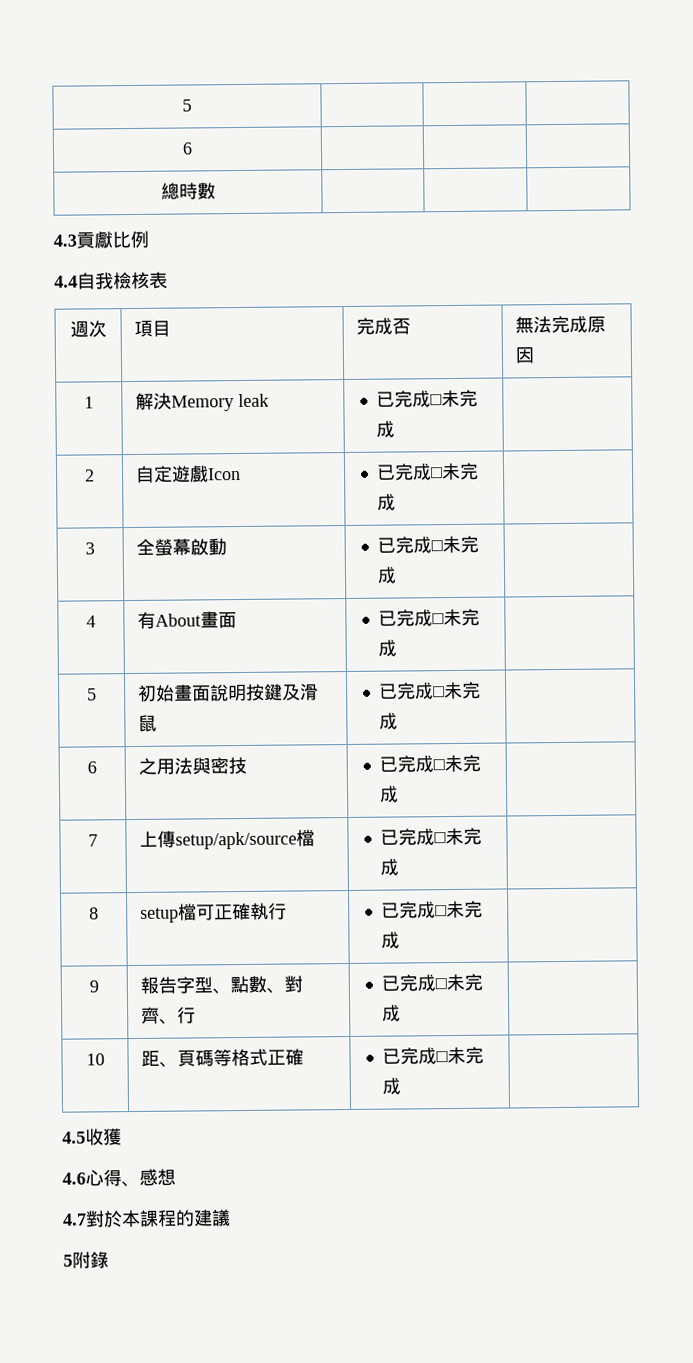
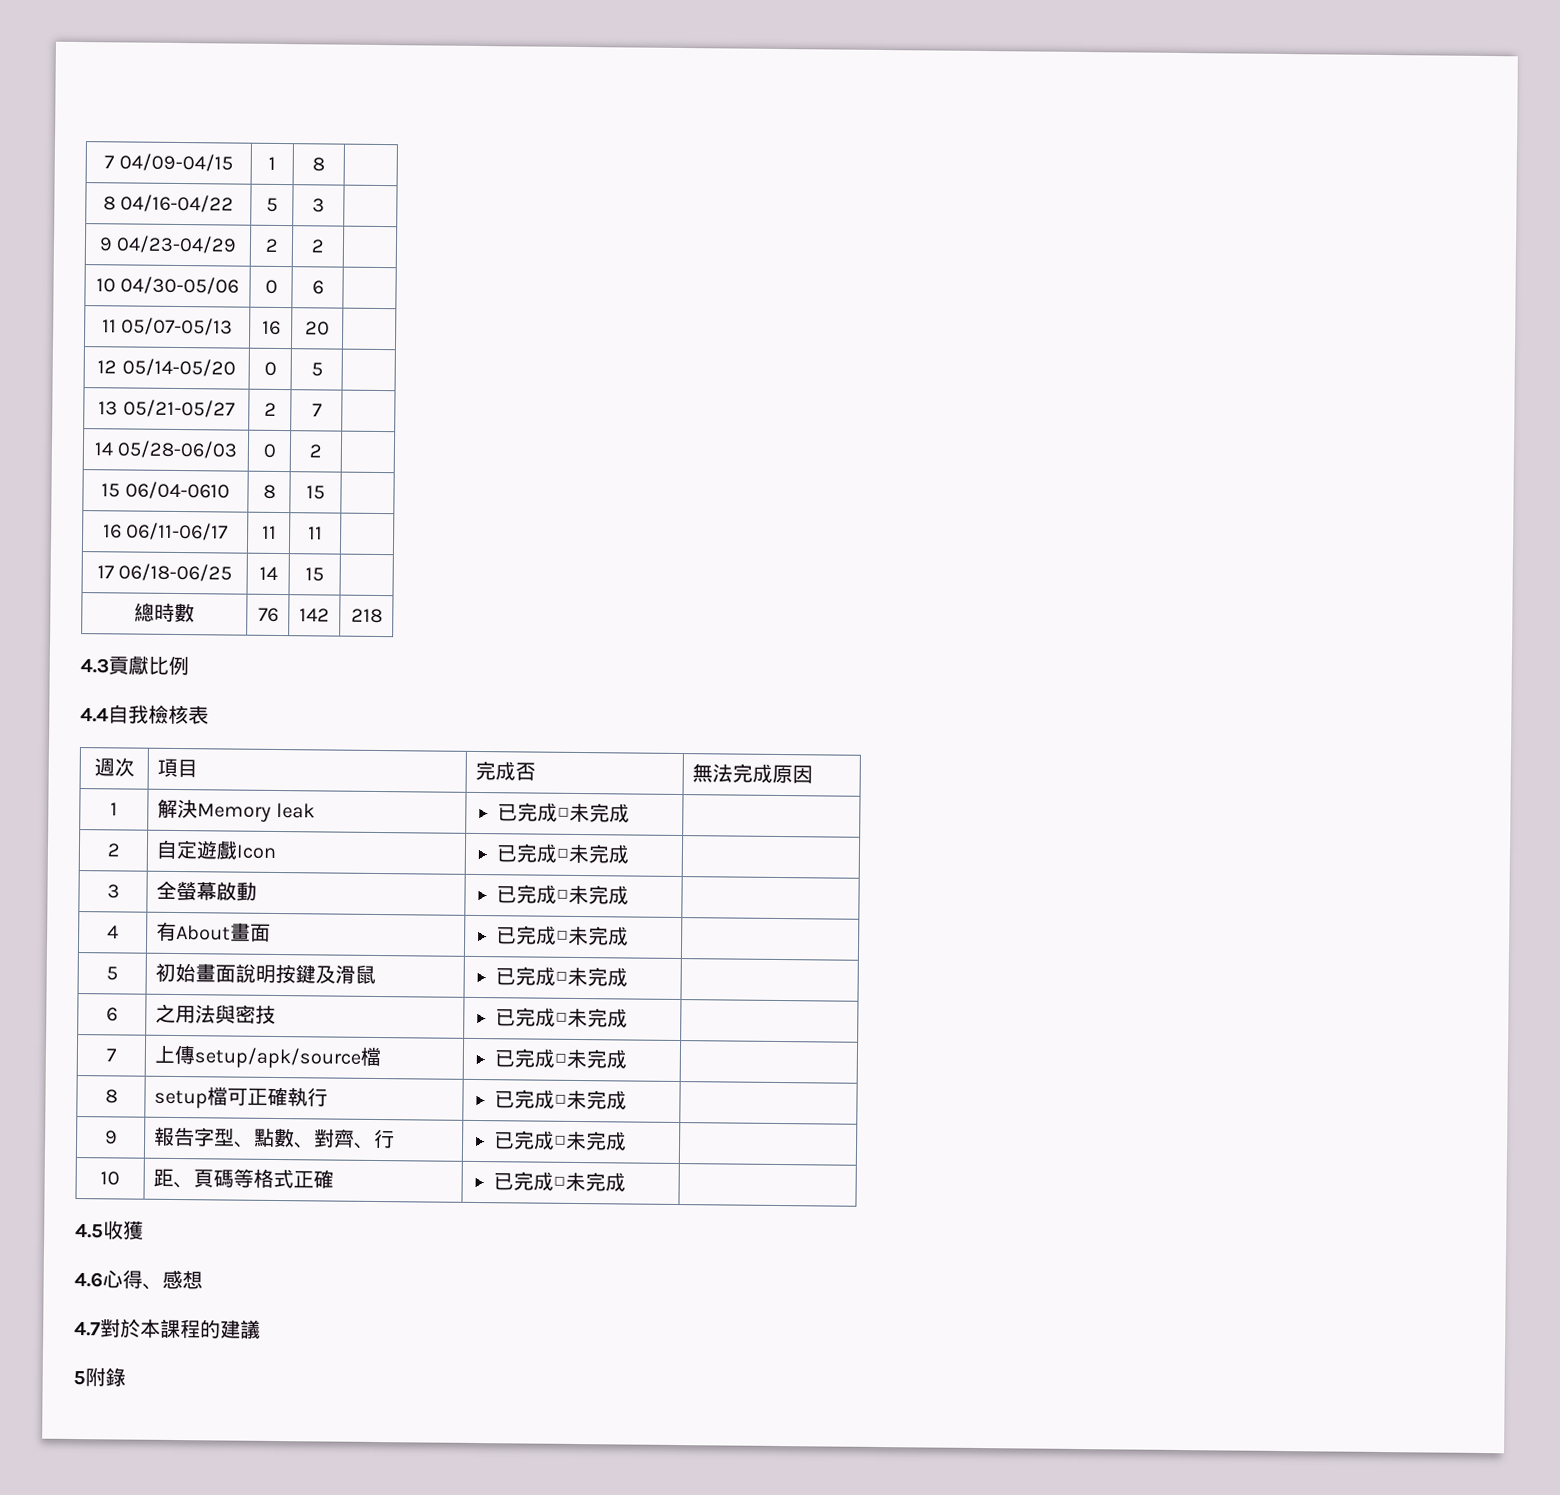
[182,99,192,112] [182,142,193,155] 5 | | | // 6 | | -> [104,153,233,172] [268,156,276,170] [312,157,325,172] [102,194,235,213] [266,197,278,212] [312,198,325,213] [98,235,238,254] [264,238,279,252] [311,239,325,253] [95,276,240,295] [264,279,278,294] [311,280,324,295] [101,317,234,336] [261,320,281,336] [305,321,330,336] [97,358,236,377] [263,361,277,376] [310,362,323,377] [98,399,236,418] [263,402,277,416] [311,403,323,417] [93,440,239,459] [262,443,276,458] [309,444,322,458] [101,481,230,500] [262,484,276,499] [306,485,325,500] [102,522,230,541] [261,525,277,539] [308,526,323,540] [96,563,233,582] [258,566,278,580] [305,567,324,582] 7 04/09-04/15 | 1 | 8 | // 8 04/16-04/22 | 5 | 3 | // 9 04/23-04/29 | 2 | 2 | // 10 04/30-05/06 | 0 | 6 | // 11 05/07-05/13 | 16 | 20 | // 12 05/14-05/20 | 0 | 5 | // 13 05/21-05/27 | 2 | 7 | // 14 05/28-06/03 | 0 | 2 | // 15 06/04-0610 | 8 | 15 | // 16 06/11-06/17 | 11 | 11 | // 17 06/18-06/25 | 14 | 15
(216, 191) | | -> [257,607,279,623] [299,608,330,622] [350,608,383,624] 76 | 142 | 218

